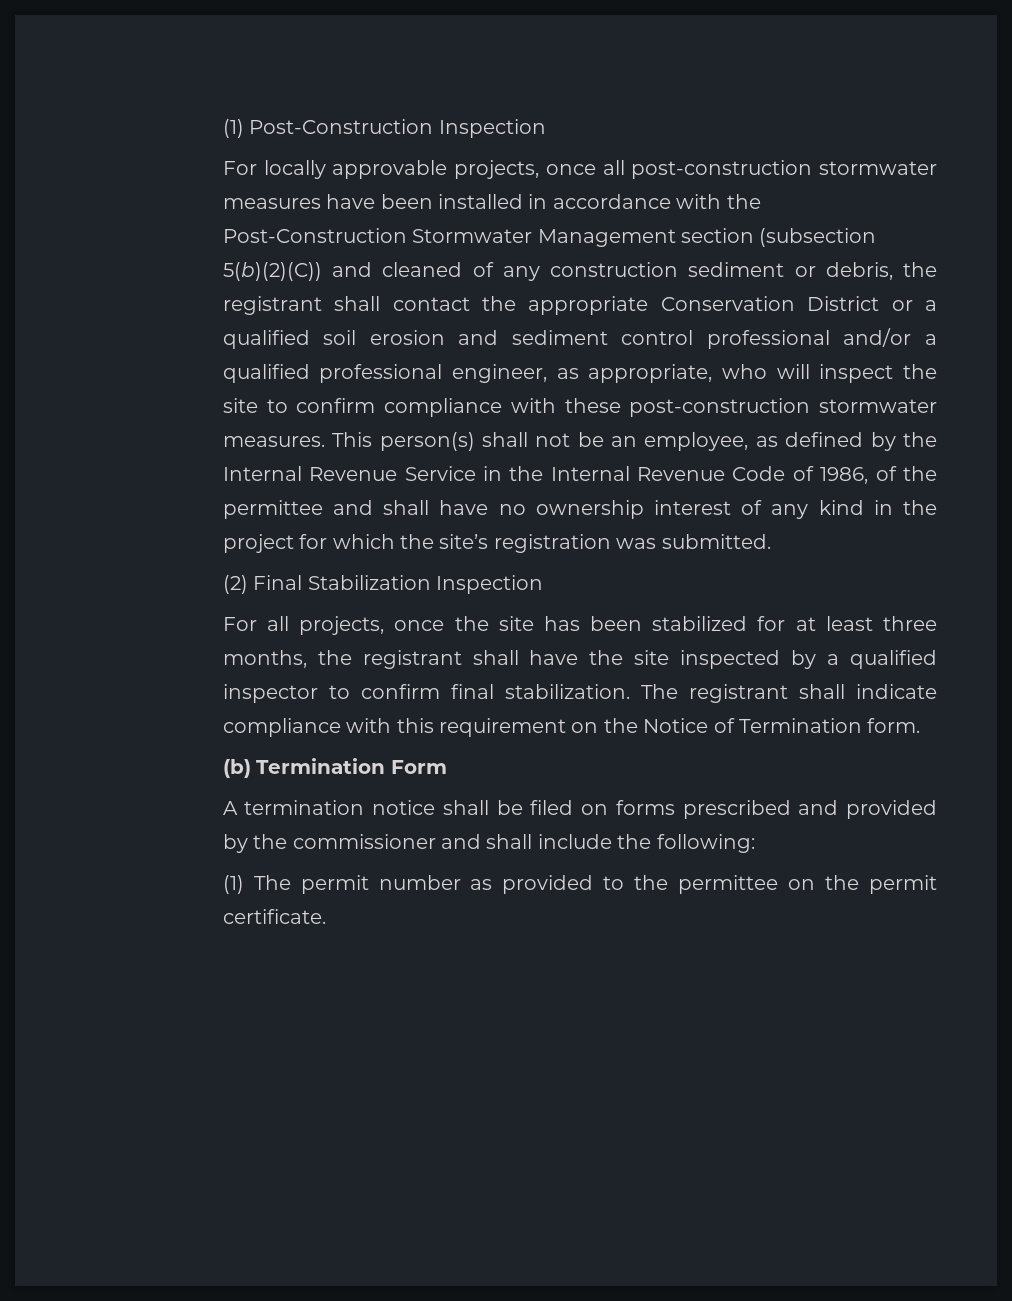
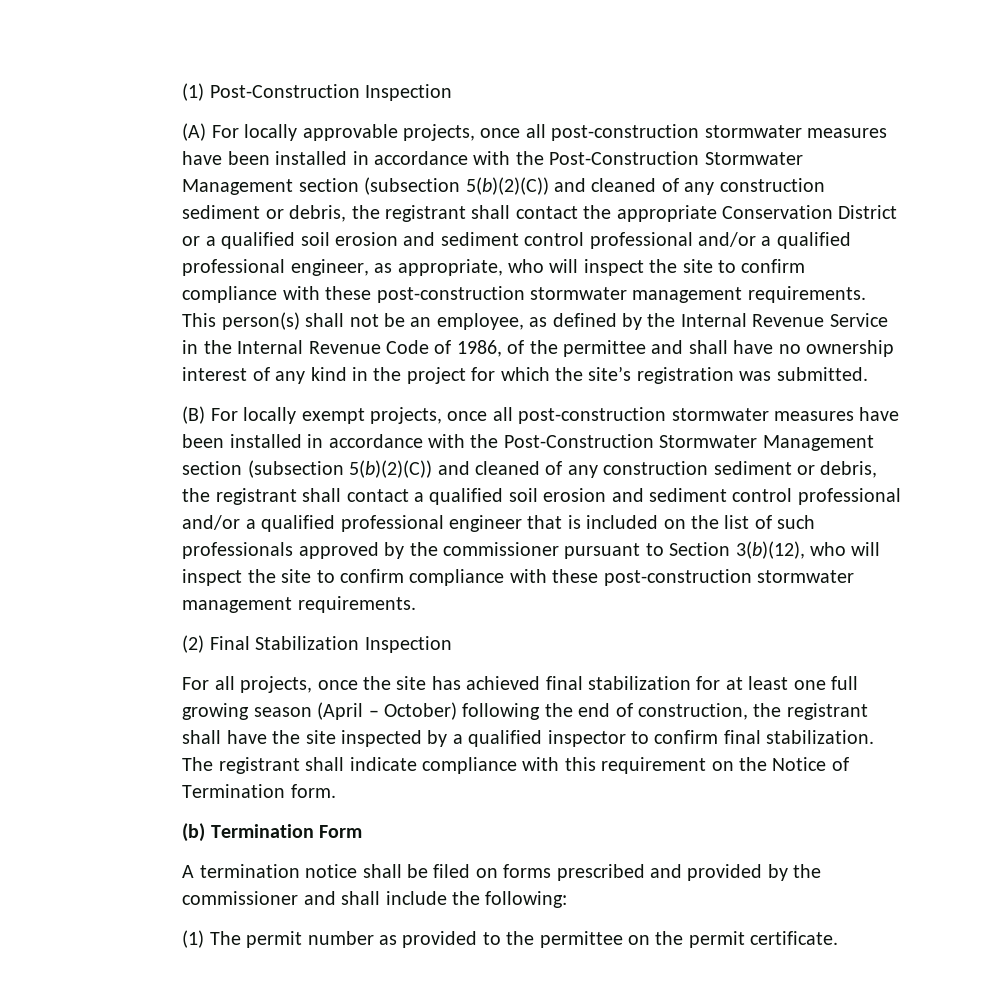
(546, 128) none -> [182,123,207,141] (A)
[222,436,325,447] measures. -> [632,286,866,303] management requirements.
(771, 541) none -> [182,406,900,424] [182,434,874,451] [182,460,878,478] [182,488,901,505] [182,515,816,532] [182,541,881,559] [182,569,854,586] [182,596,416,613] // (B) For locally exempt projects, once all post-construction stormwater measures have been installed in accordance with the Post-Construction Stormwater Management section (subsection 5(b)(2)(C)) and cleaned of any construction sediment or debris, the registrant shall contact a qualified soil erosion and sediment control professional and/or a qualified professional engineer that is included on the list of such professionals approved by the commissioner pursuant to Section 3(b)(12), who will inspect the site to confirm compliance with these post-construction stormwater management requirements.
[590,616,937,631] [222,650,307,668] been stabilized for at least three months, -> [466,676,858,690] [182,702,748,720] achieved final stabilization for at least one full growing season (April – October) following the end of construction,

